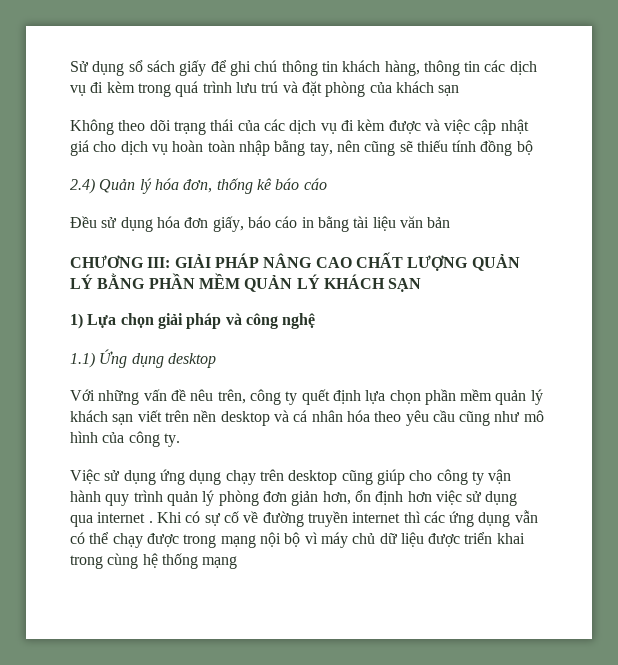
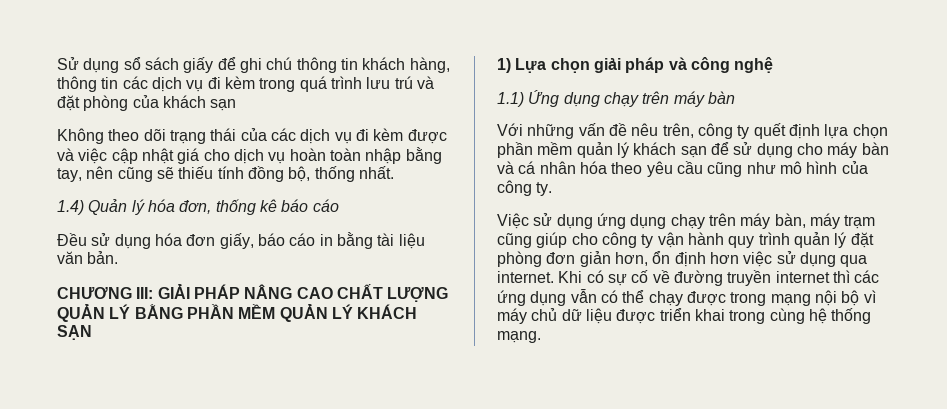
[516,140,533,155] [70,178,95,194] bộ // 2.4) -> [288,166,394,182] [57,200,84,215] bộ, thống nhất. // 1.4)
[427,217,451,228] bản -> [87,251,119,264] bản.
[167,353,216,368] desktop -> [603,91,735,107] chạy trên máy bàn
[137,410,270,426] viết trên nền desktop -> [710,142,889,158] để sử dụng cho máy bàn
[288,470,338,485] desktop -> [740,213,876,229] máy bàn, máy trạm
(215, 498) none -> [850,232,874,248] đặt
[97,512,153,523] internet . -> [497,271,554,283] internet.
[202,556,238,569] mạng -> [497,331,541,343] mạng.

